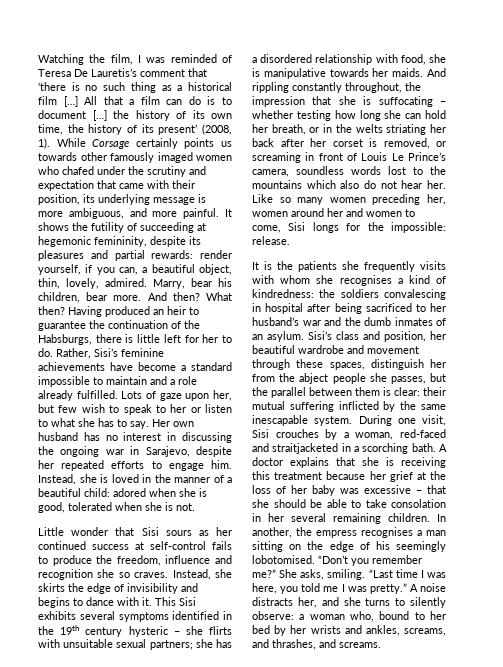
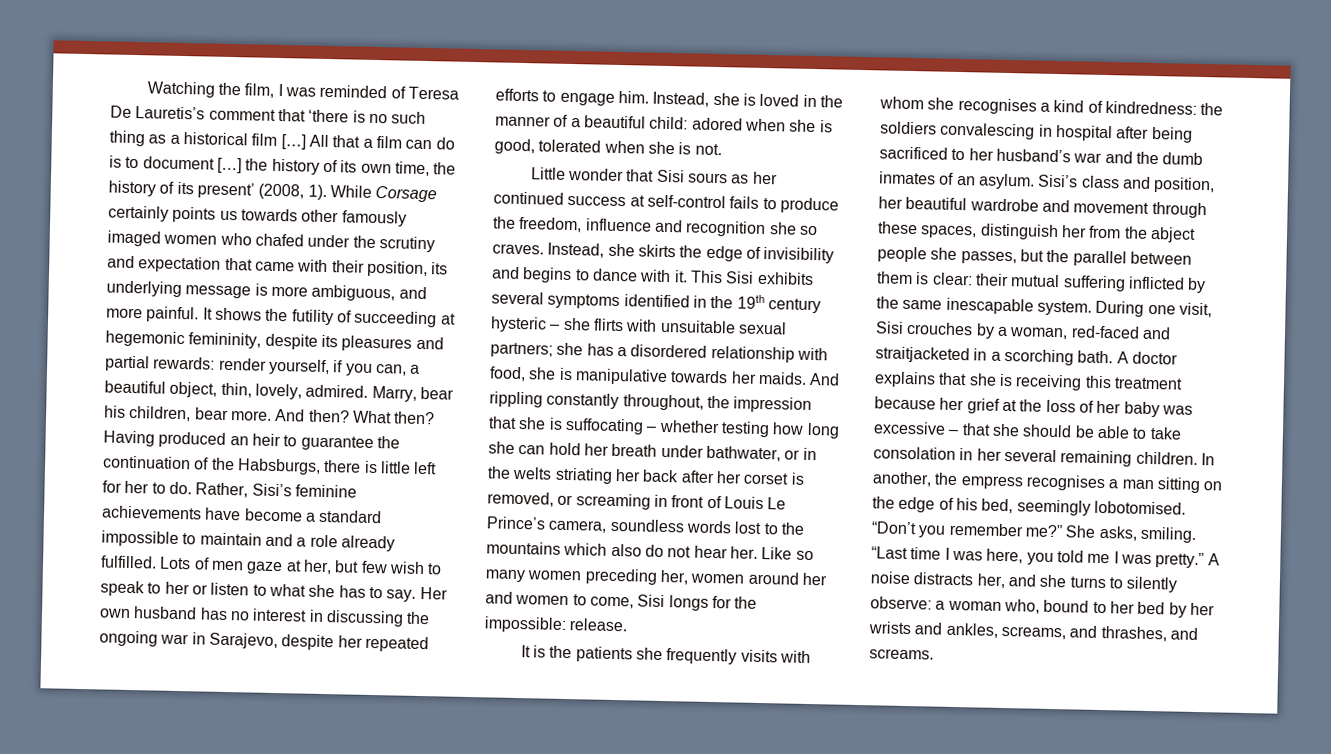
[159,393,210,401] gaze upon -> [210,560,302,575] men gaze at
[271,124,306,135] breath, -> [611,443,781,462] breath under bathwater,
(390, 545) none -> [981,498,1014,514] bed,

